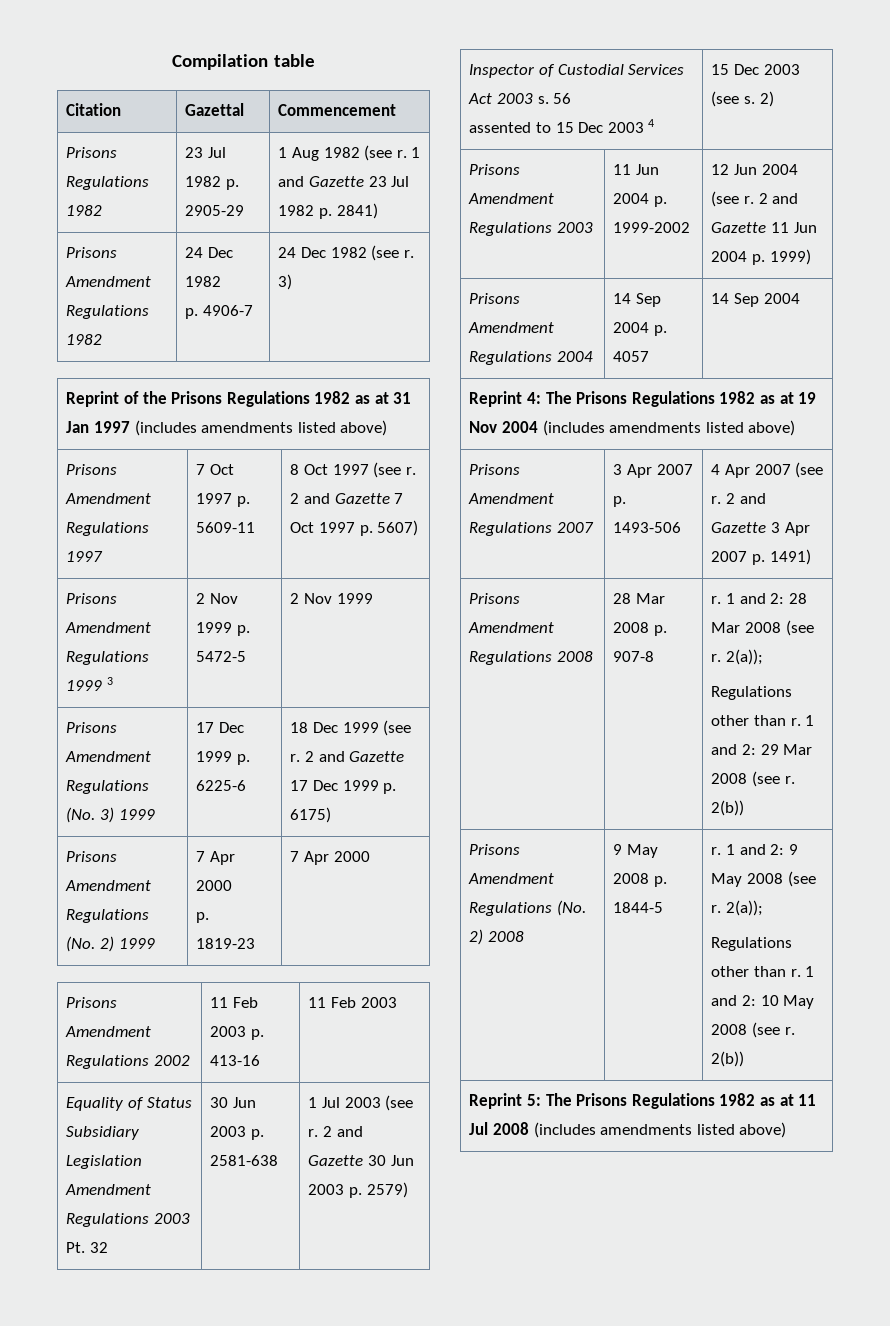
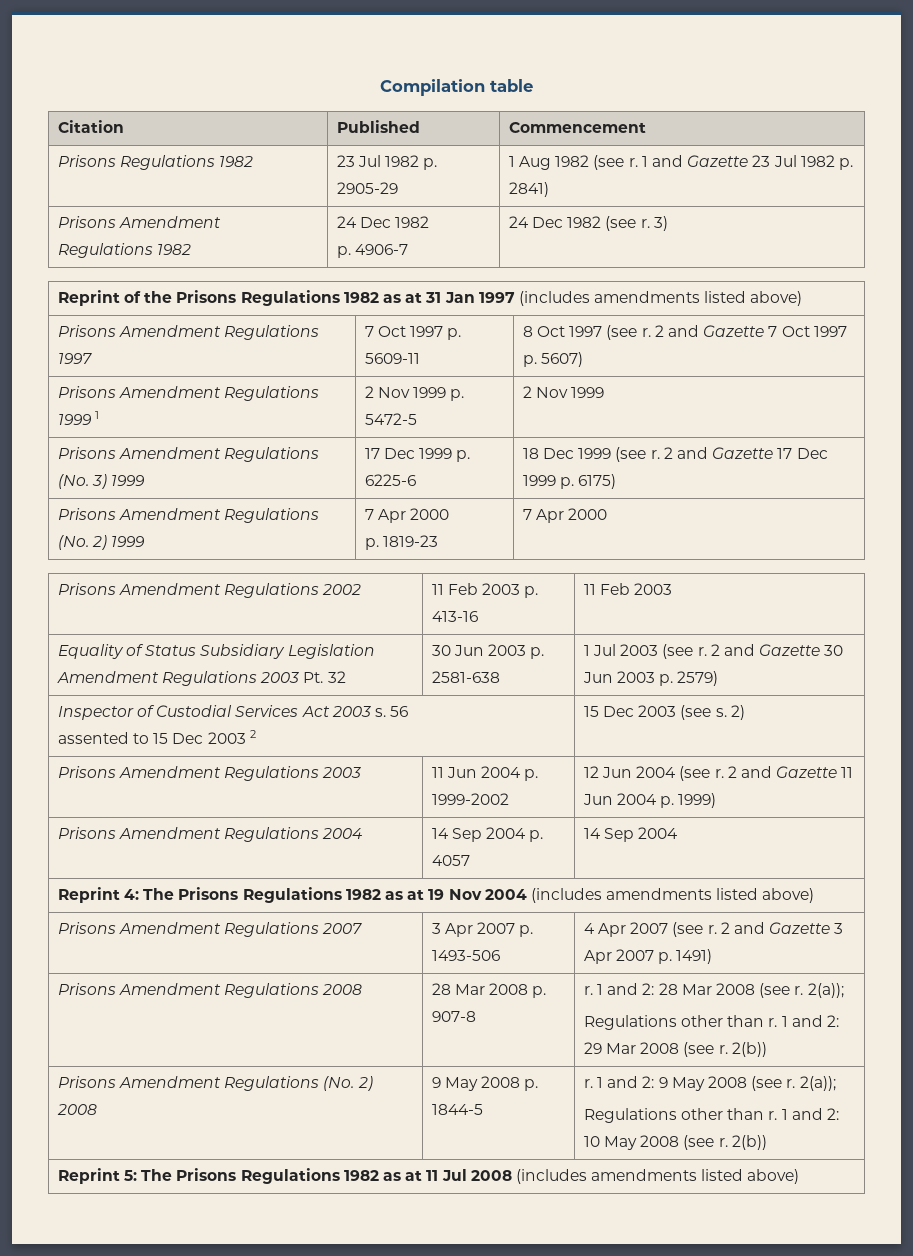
[185,103,245,116] Gazettal -> [336,120,420,133] Published
[106,677,113,685] 3 -> [95,411,100,419] 1
[648,119,655,127] 4 -> [249,730,256,738] 2

